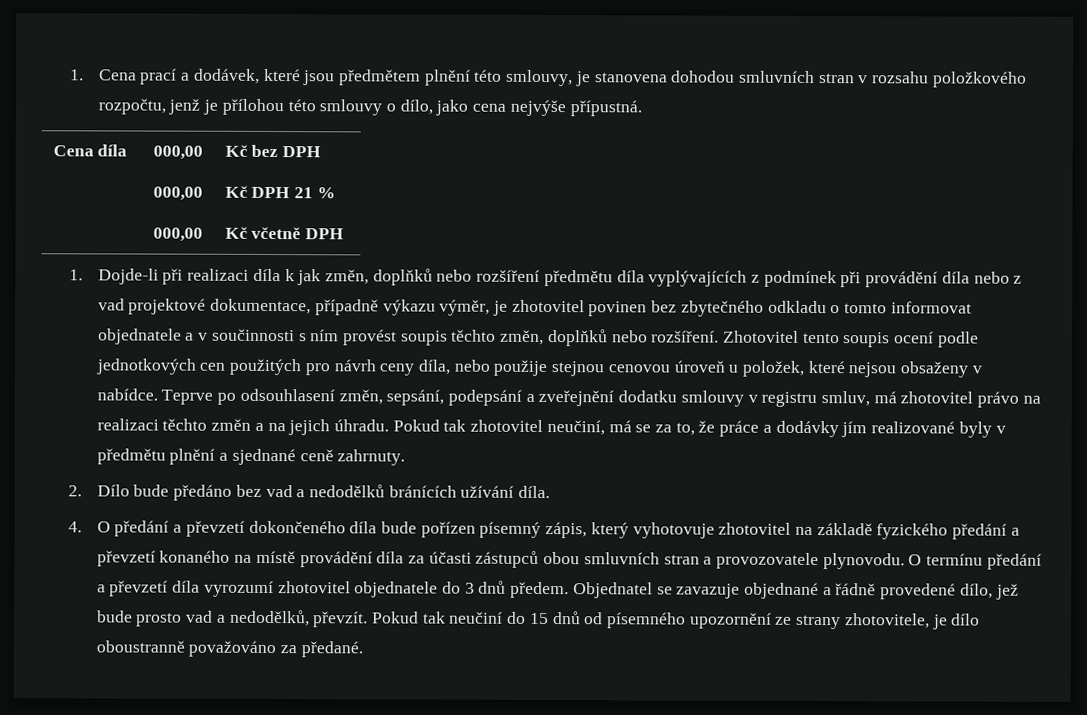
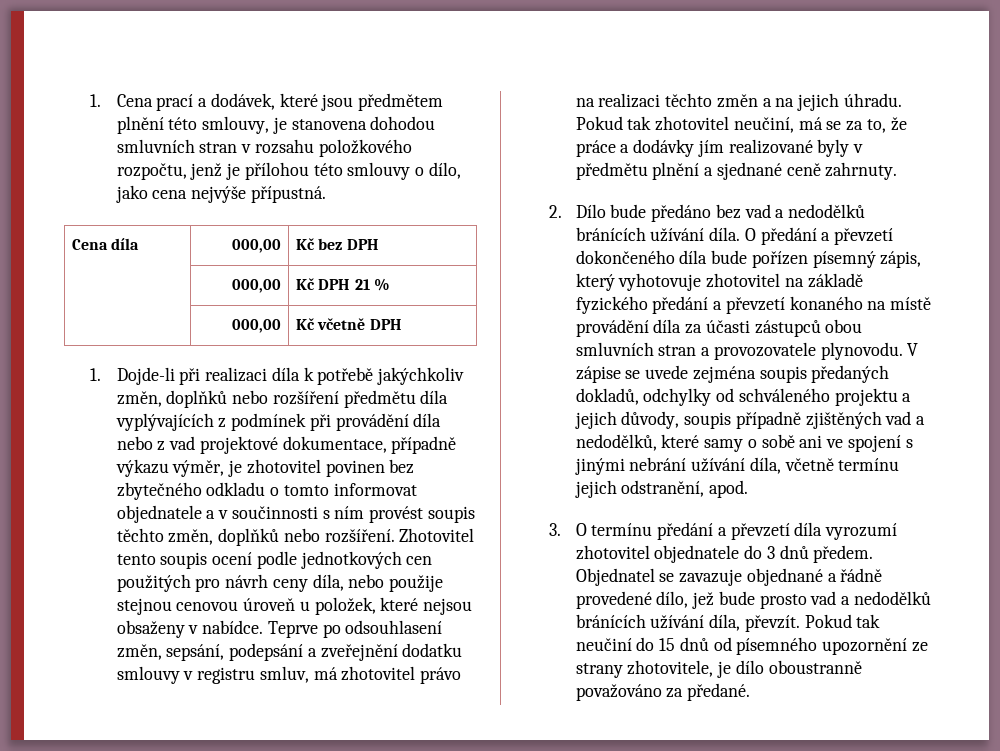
[297,269,322,286] jak -> [317,367,465,385] potřebě jakýchkoliv
[68,521,83,533] // 4. -> (741, 234) none
(905, 561) none -> [907,343,919,356] [575,365,890,383] [575,388,912,406] [574,411,926,429] [575,434,913,452] [574,457,900,475] [574,480,749,498] [549,523,562,536] V zápise se uvede zejména soupis předaných dokladů, odchylky od schváleného projektu a jejich důvody, soupis případně zjištěných vad a nedodělků, které samy o sobě ani ve spojení s jinými nebrání užívání díla, včetně termínu jejich odstranění, apod. // 3.
[229,609,310,627] nedodělků, -> [853,591,931,605] [575,614,741,631] nedodělků bránících užívání díla,

